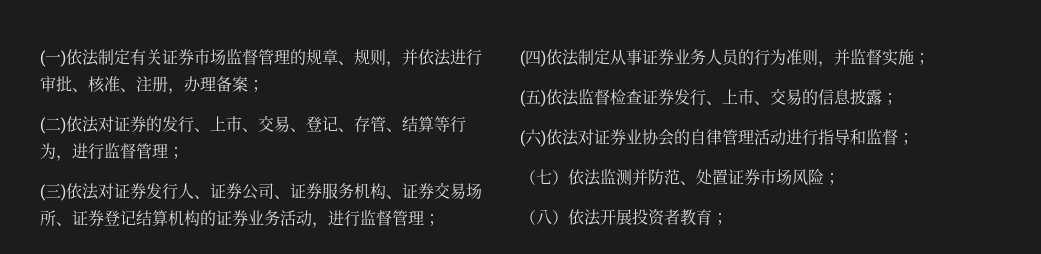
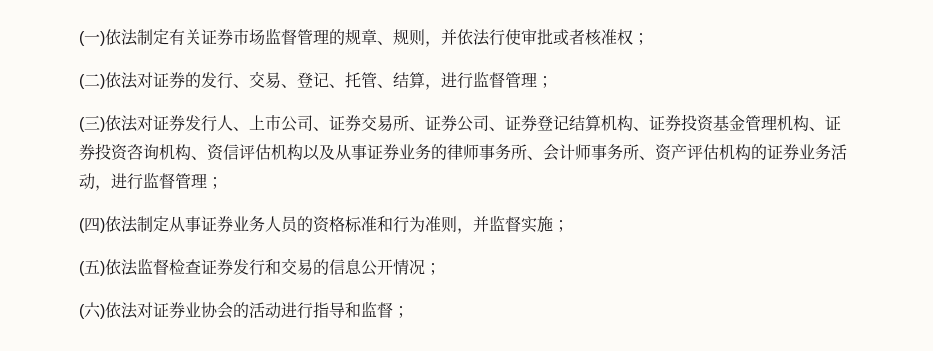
[450,49,482,66] [40,75,248,94] 进行审批、核准、注册，办理备案 -> [489,28,633,46] 行使审批或者核准权
[210,116,258,132] 上市、 -> (249, 86) none
[354,116,370,132] 存 -> [345,72,361,88] 托
[434,116,466,133] [40,143,56,159] 等行为 -> (425, 80) none
(210, 197) none -> [249,114,425,132] 上市公司、证券交易所、
[322,182,482,200] [40,210,168,227] 服务机构、证券交易场所、证券登记结算 -> [537,114,841,132] [79,143,719,161] 登记结算机构、证券投资基金管理机构、证券投资咨询机构、资信评估机构以及从事证券业务的律师事务所、会计师事务所、资产评估
(754, 57) none -> [313,216,393,233] 资格标准和
[706,89,770,105] 、上市、 -> [265,259,281,275] 和
[850,89,882,105] 披露 -> [361,259,425,276] 公开情况
[690,129,754,145] 自律管理 -> (249, 310) none
[520,168,840,186] [520,208,728,226] // （七）依法监测并防范、处置证券市场风险； // （八）依法开展投资者教育； -> (409, 312) none

